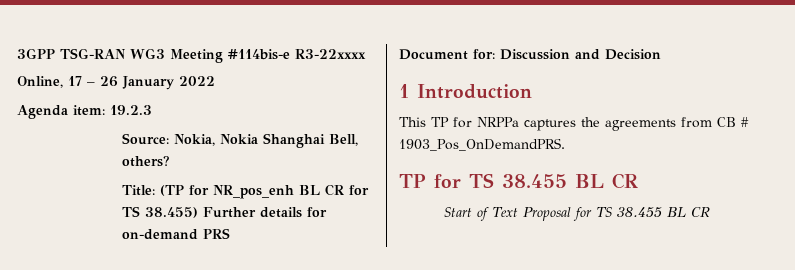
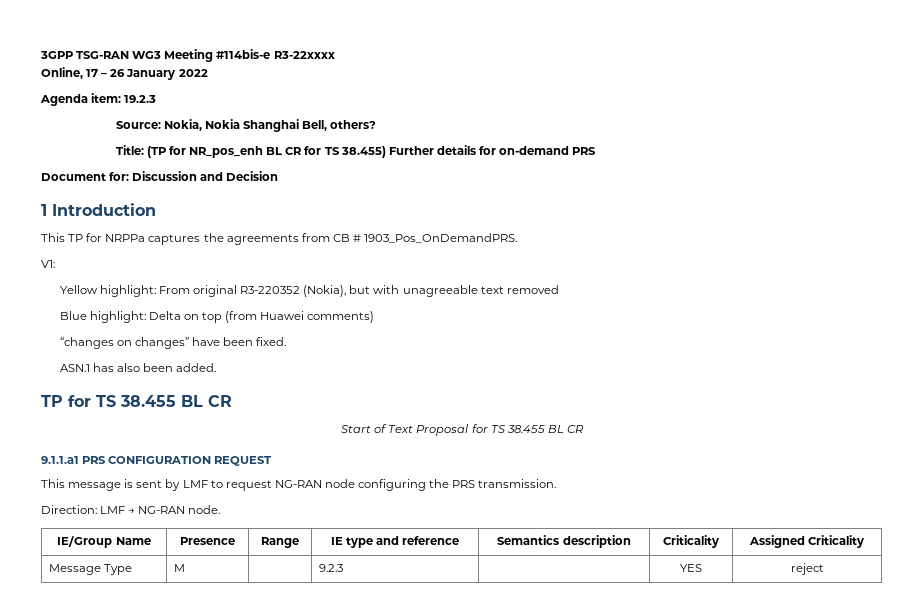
(565, 144) none -> [41,260,55,268] [59,285,559,297] [59,311,375,323] [59,337,287,349] [59,363,217,372] // V1: // Yellow highlight: From original R3-220352 (Nokia), but with unagreeable text removed // Blue highlight: Delta on top (from Huawei comments) // “changes on changes” have been fixed. // ASN.1 has also been added.
(710, 212) none -> [41,456,273,466] [41,479,557,491] [41,505,221,514] [57,536,151,548] [180,537,235,545] [261,537,299,548] [330,536,460,548] [497,535,631,548] [663,535,719,548] [748,535,865,548] [49,564,133,575] [174,564,186,572] [319,564,344,572] [680,564,702,572] [790,563,824,575] // 9.1.1.a1 PRS CONFIGURATION REQUEST // This message is sent by LMF to request NG-RAN node configuring the PRS transmission. // Direction: LMF → NG-RAN node. // IE/Group Name | Presence | Range | IE type and reference | Semantics description | Criticality | Assigned Criticality // Message Type | M | | 9.2.3 | | YES | reject

